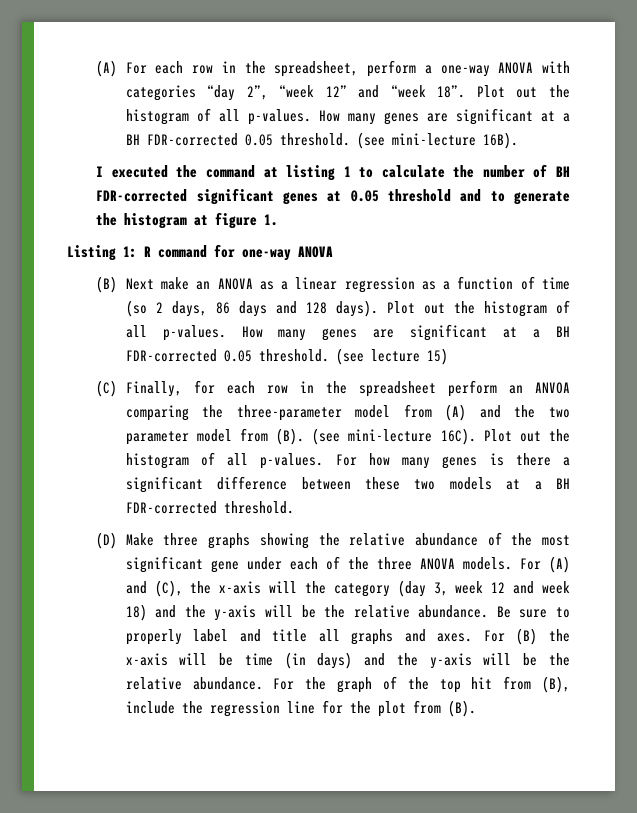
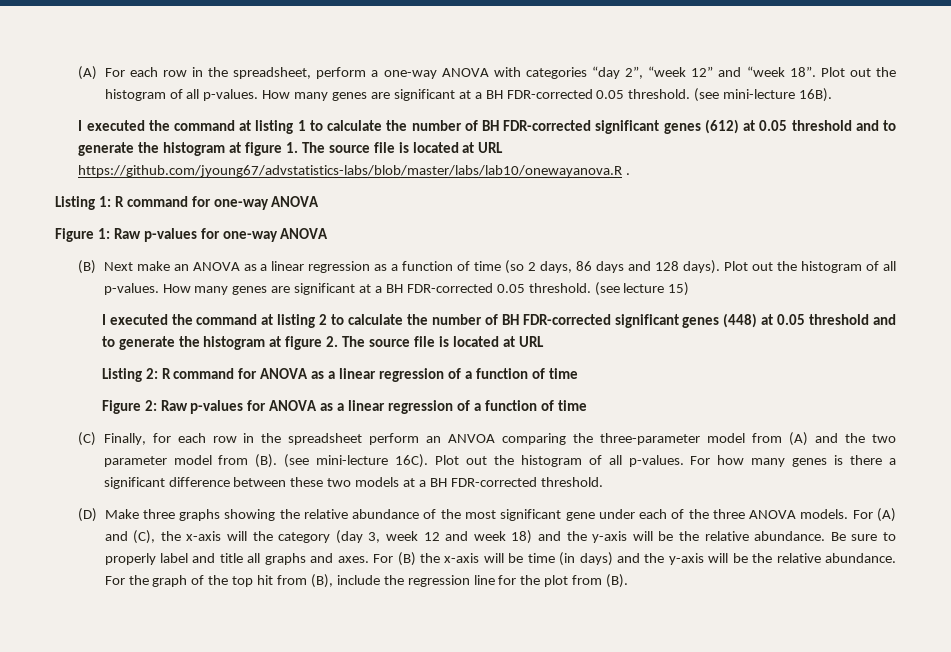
(319, 198) none -> [704,119,739,134] (612)
(279, 220) none -> [301,142,504,153] [78,165,631,177] The source file is located at URL https://github.com/jyoung67/advstatistics-labs/blob/master/labs/lab10/onewayanova.R .
(333, 252) none -> [55,228,329,242] // Figure 1: Raw p-values for one-way ANOVA
(448, 356) none -> [101,313,897,328] [101,336,544,350] [101,368,578,382] [101,400,587,414] // I executed the command at listing 2 to calculate the number of BH FDR-corrected significant genes (448) at 0.05 threshold and to generate the histogram at figure 2. The source file is located at URL // Listing 2: R command for ANOVA as a linear regression of a function of time // Figure 2: Raw p-values for ANOVA as a linear regression of a function of time

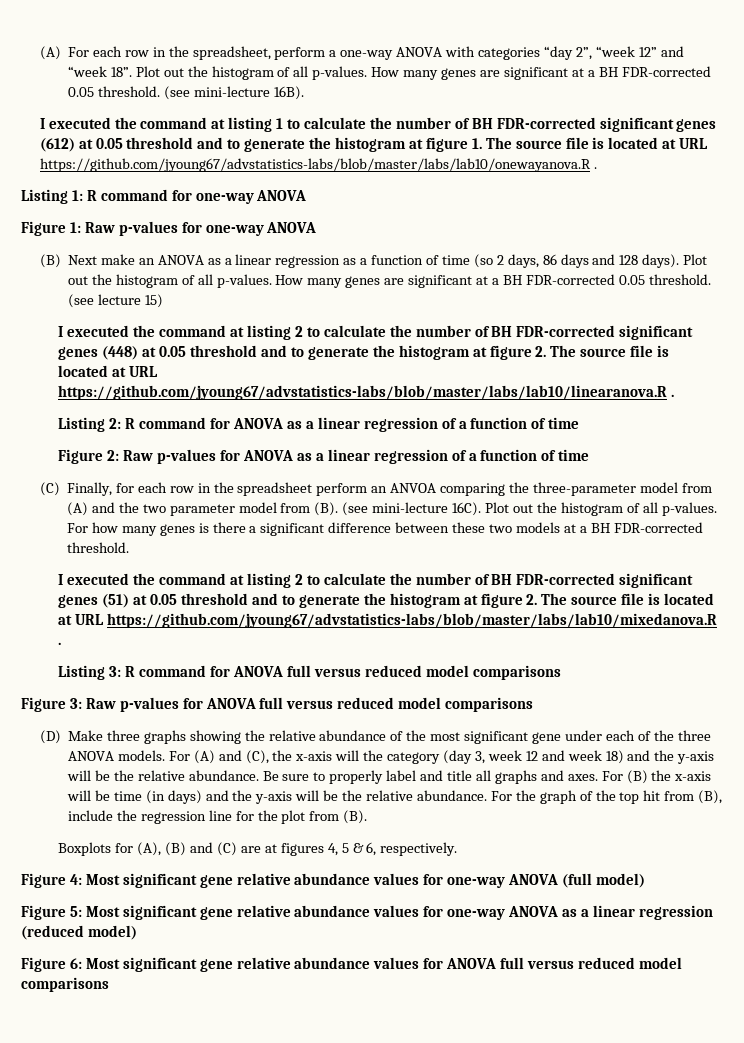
(544, 341) none -> [58,385,675,400] https://github.com/jyoung67/advstatistics-labs/blob/master/labs/lab10/linearanova.R .
(603, 482) none -> [58,573,694,588] [58,593,715,608] [58,613,718,628] [58,642,62,645] [58,665,561,680] [21,697,534,712] // I executed the command at listing 2 to calculate the number of BH FDR-corrected significant genes (51) at 0.05 threshold and to generate the histogram at figure 2. The source file is located at URL https://github.com/jyoung67/advstatistics-labs/blob/master/labs/lab10/mixedanova.R . // Listing 3: R command for ANOVA full versus reduced model comparisons // Figure 3: Raw p-values for ANOVA full versus reduced model comparisons
(629, 581) none -> [58,842,458,856] [21,873,645,888] [21,905,713,920] [21,925,137,940] [21,957,682,972] [21,977,109,992] // Boxplots for (A), (B) and (C) are at figures 4, 5 & 6, respectively. // Figure 4: Most significant gene relative abundance values for one-way ANOVA (full model) // Figure 5: Most significant gene relative abundance values for one-way ANOVA as a linear regression (reduced model) // Figure 6: Most significant gene relative abundance values for ANOVA full versus reduced model comparisons

